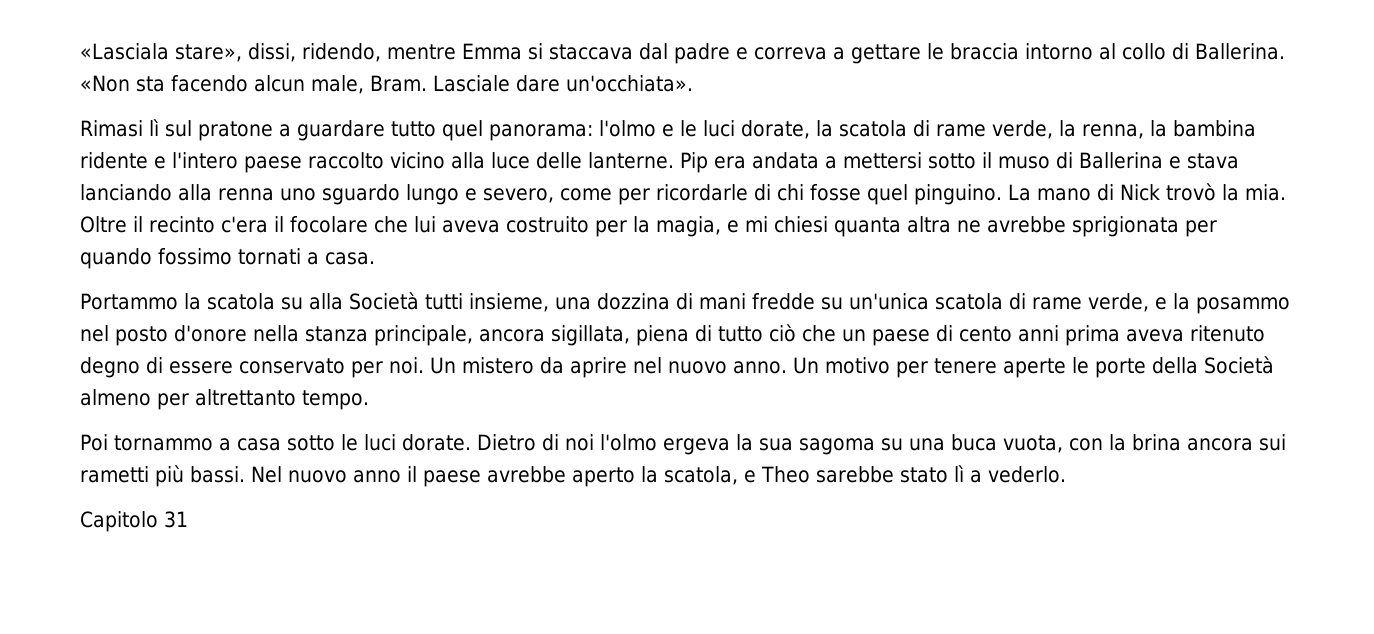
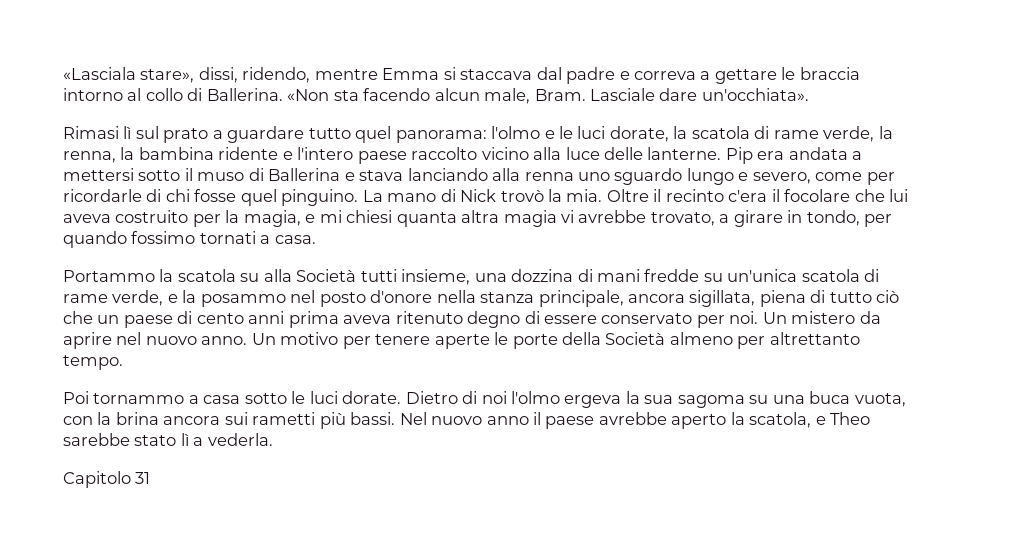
[198,121,273,141] pratone -> [163,128,209,143] prato
[957,216,1179,237] ne avrebbe sprigionata -> [503,210,860,227] magia vi avrebbe trovato, a girare in tondo,
[988,466,1066,483] vederlo. -> [207,433,273,446] vederla.

